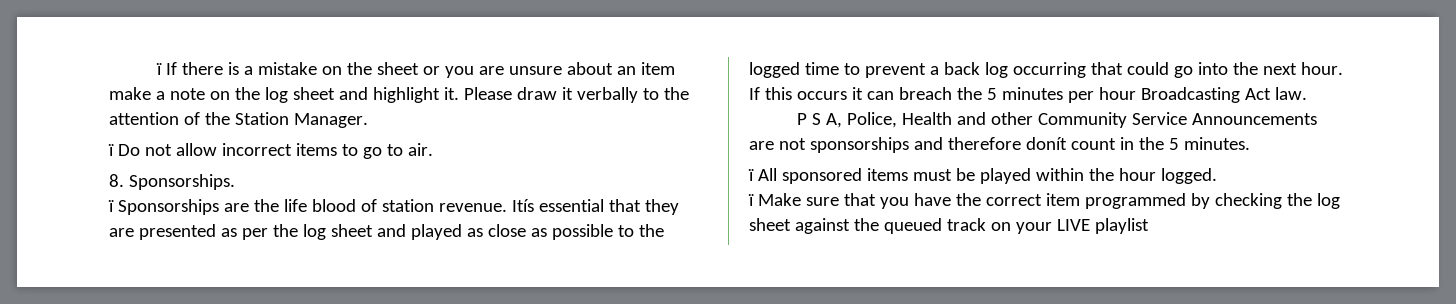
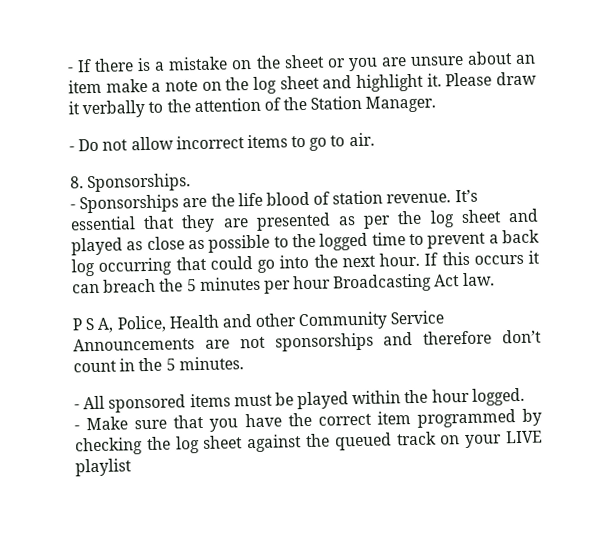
[155,63,162,75] ï -> [68,67,74,73] -
[108,144,114,156] ï -> [69,146,75,152] -
[108,200,114,212] ï -> [70,204,76,210] -
[511,199,534,212] Itís -> [454,189,478,203] It’s
[1025,137,1067,150] donít -> [501,329,542,344] don’t
[748,169,754,181] ï -> [74,404,80,410] -
[748,194,754,206] ï -> [74,425,80,431] -

